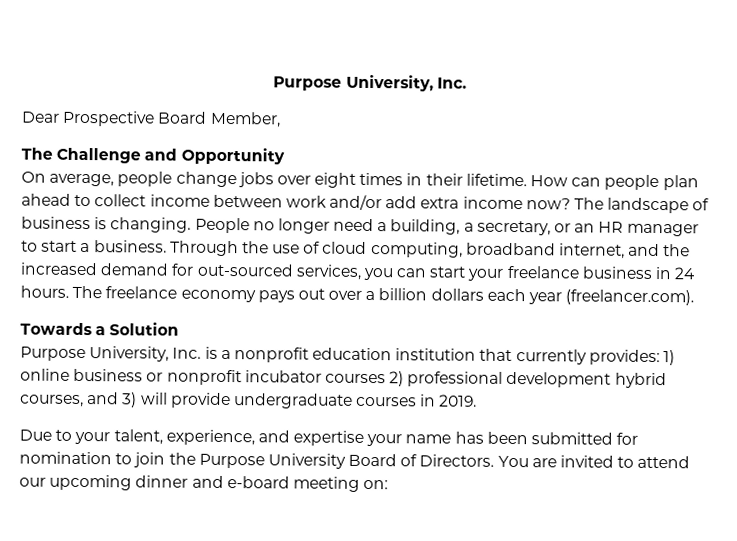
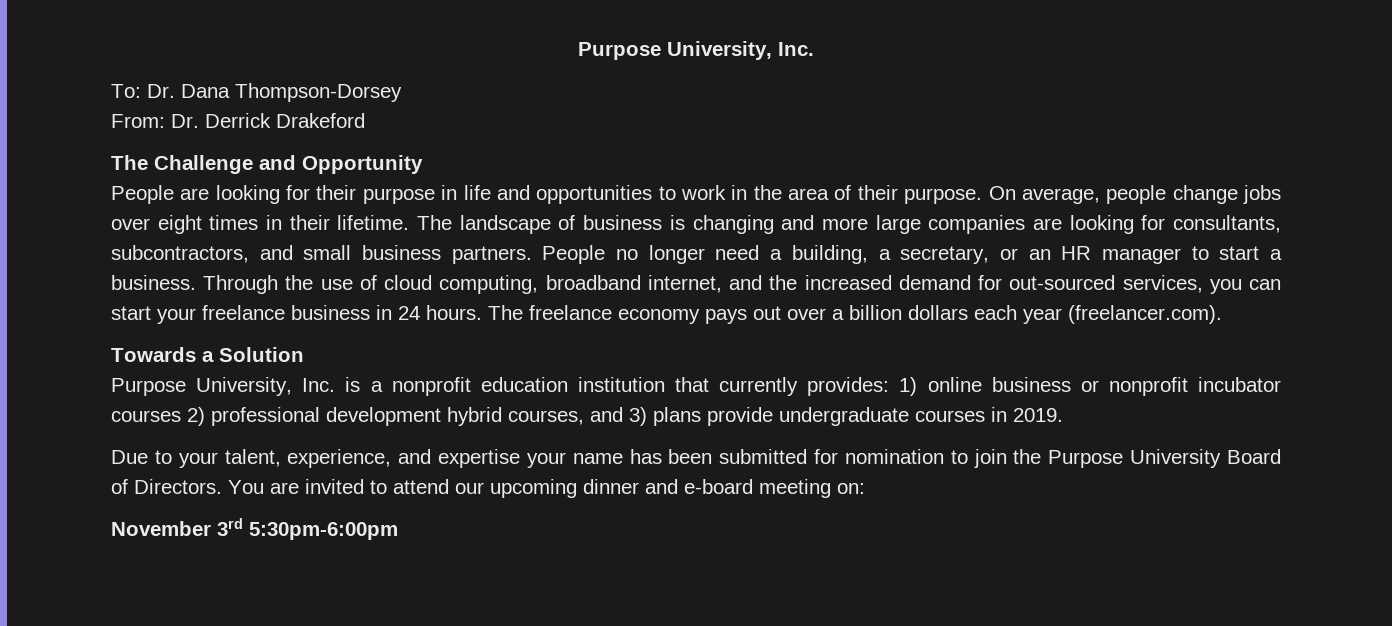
[22,110,281,128] [21,147,285,165] Dear Prospective Board Member, // The Challenge and Opportunity // -> [111,83,402,102] [111,113,365,128] [111,155,423,174] [111,185,983,204] To: Dr. Dana Thompson-Dorsey // From: Dr. Derrick Drakeford // The Challenge and Opportunity // People are looking for their purpose in life and opportunities to work in the area of their purpose.
[530,174,699,191] [21,193,571,211] How can people plan ahead to collect income between work and/or add extra income now? -> (410, 222) none
[110,217,192,233] changing. -> [692,215,1282,234] [111,245,532,264] changing and more large companies are looking for consultants, subcontractors, and small business partners.
[140,392,168,405] will -> [653,407,701,426] plans
(389, 484) none -> [111,518,398,540] // November 3rd 5:30pm-6:00pm

